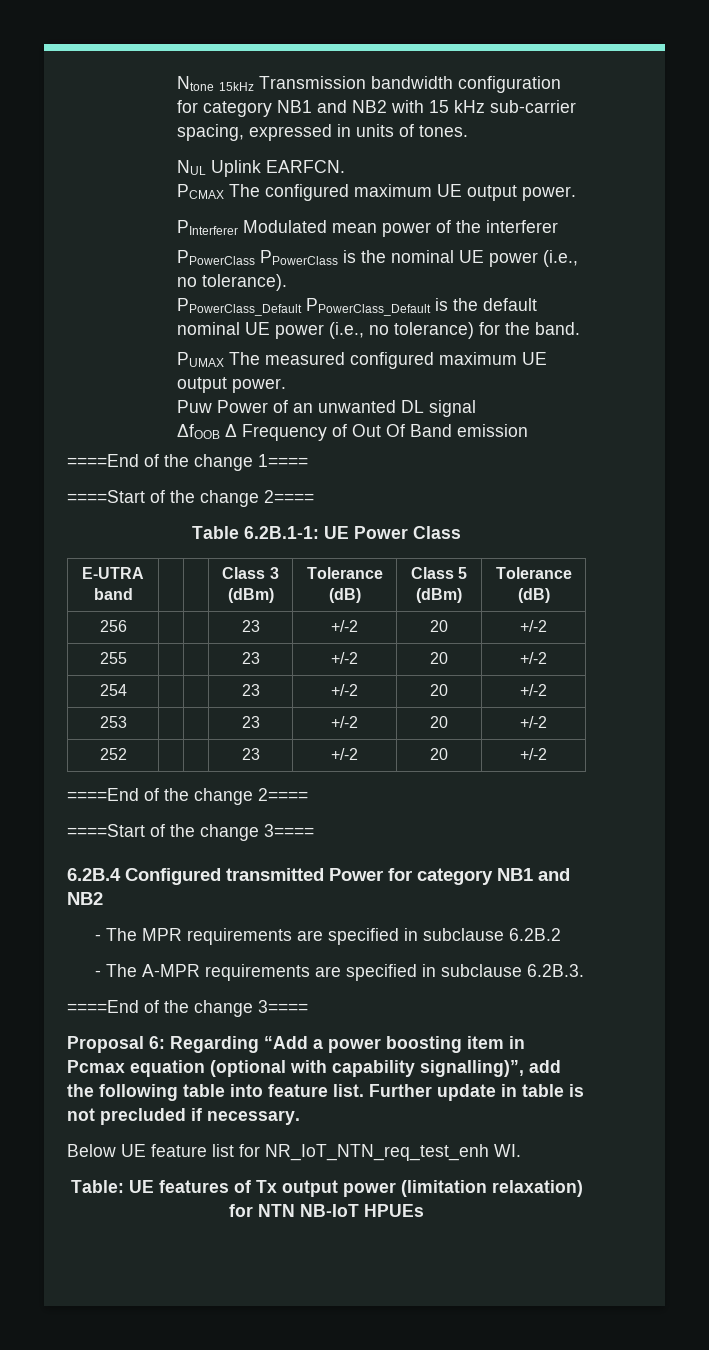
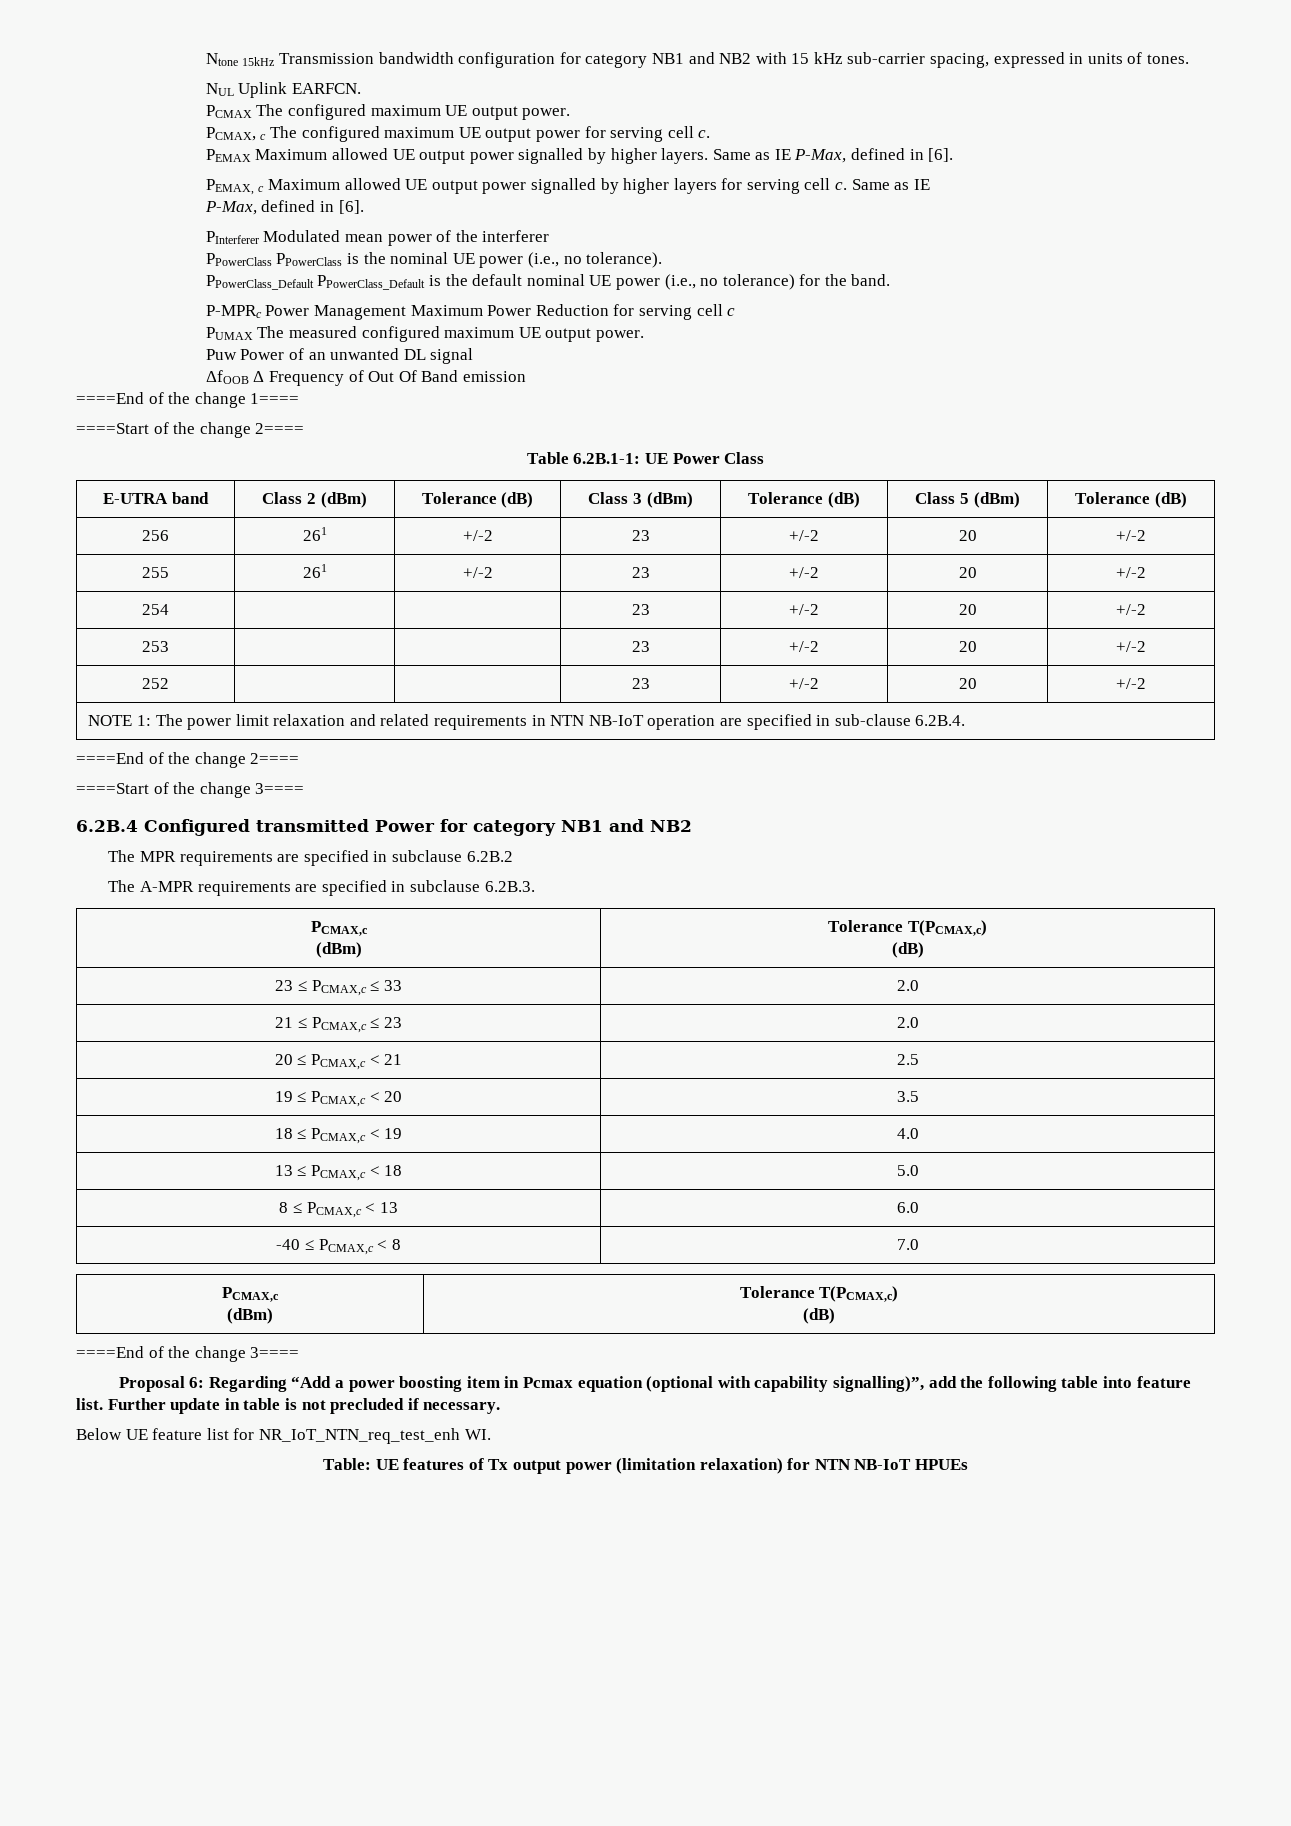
(577, 193) none -> [205,126,711,142] [205,148,954,164] [205,178,930,195] [204,200,364,215] // PCMAX, c The configured maximum UE output power for serving cell c. // PEMAX Maximum allowed UE output power signalled by higher layers. Same as IE P-Max, defined in [6]. // PEMAX, c Maximum allowed UE output power signalled by higher layers for serving cell c. Same as IE // P-Max, defined in [6].
(581, 328) none -> [205,304,736,320] // P-MPRc Power Management Maximum Power Reduction for serving cell c
(133, 594) | -> [262,492,367,508] [421,492,534,508] Class 2 (dBm) | Tolerance (dB)
(127, 626) | -> [302,527,327,541] [462,530,493,541] 261 | +/-2
(127, 658) | -> [302,564,327,578] [462,567,493,578] 261 | +/-2
(547, 754) none -> [88,714,966,730] // NOTE 1: The power limit relaxation and related requirements in NTN NB-IoT operation are specified in sub-clause 6.2B.4.
[94,934,101,941] - -> (692, 826) none
[94,970,101,977] - -> (513, 856) none
(584, 970) none -> [310,921,368,936] [315,942,362,958] [828,920,987,936] [891,942,924,958] [275,980,402,996] [896,980,919,991] [275,1017,402,1033] [896,1017,919,1028] [274,1054,403,1070] [896,1054,919,1065] [274,1091,403,1107] [896,1091,919,1102] [274,1128,403,1144] [896,1128,919,1139] [274,1165,403,1181] [896,1165,919,1176] [279,1202,398,1218] [896,1202,919,1213] [276,1239,401,1255] [896,1239,919,1250] [222,1287,279,1302] [227,1308,273,1324] [739,1286,899,1302] [803,1308,836,1324] // PCMAX,c // (dBm) | Tolerance T(PCMAX,c) // (dB) // 23 ≤ PCMAX,c ≤ 33 | 2.0 // 21 ≤ PCMAX,c ≤ 23 | 2.0 // 20 ≤ PCMAX,c < 21 | 2.5 // 19 ≤ PCMAX,c < 20 | 3.5 // 18 ≤ PCMAX,c < 19 | 4.0 // 13 ≤ PCMAX,c < 18 | 5.0 // 8 ≤ PCMAX,c < 13 | 6.0 // -40 ≤ PCMAX,c < 8 | 7.0 // PCMAX,c // (dBm) | Tolerance T(PCMAX,c) // (dB)

